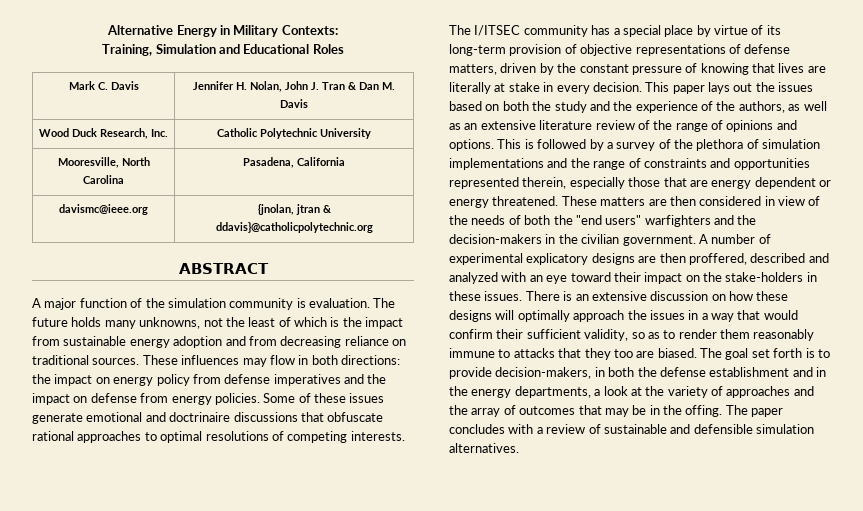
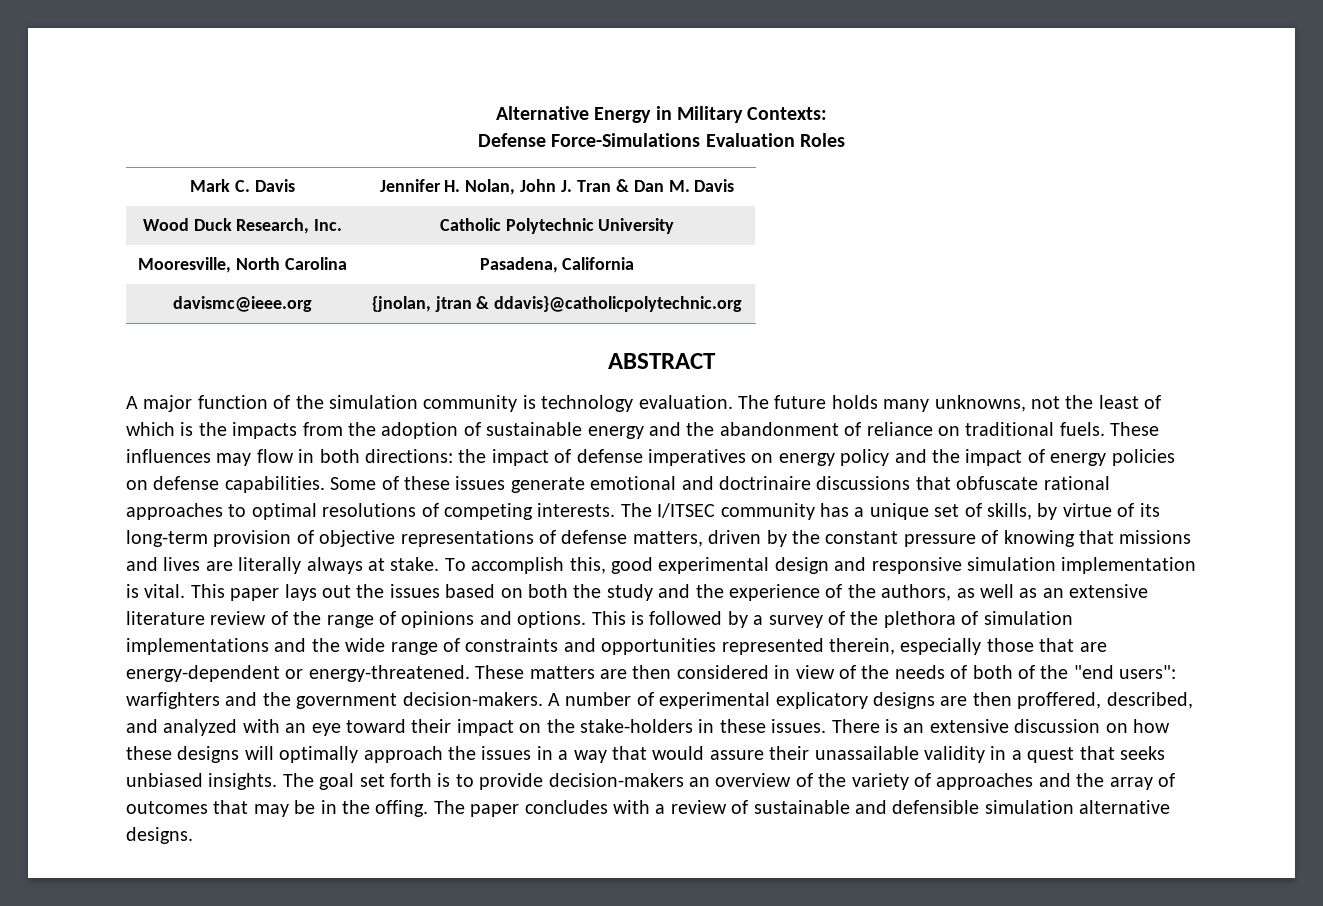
[102,44,310,56] Training, Simulation and Educational -> [477,133,795,147] Defense Force-Simulations Evaluation
(306, 303) none -> [541,395,634,412] technology
[365,317,404,329] [32,336,342,348] impact from sustainable energy adoption and from decreasing -> [232,422,862,439] impacts from the adoption of sustainable energy and the abandonment of
[92,358,140,365] sources. -> [1059,422,1105,436] fuels.
[95,374,387,386] [32,393,260,405] on energy policy from defense imperatives and the impact on defense from energy policies. -> [554,449,1175,466] [126,476,325,493] of defense imperatives on energy policy and the impact of energy policies on defense capabilities.
[622,25,694,37] special place -> [869,503,1032,520] unique set of skills,
(775, 68) none -> [1119,530,1192,544] [126,557,158,571] missions and
[494,82,642,94] at stake in every decision. -> [306,557,1197,574] [126,584,186,598] always at stake. To accomplish this, good experimental design and responsive simulation implementation is vital.
(590, 163) none -> [345,638,386,652] wide
[711,177,831,189] [449,196,559,208] energy dependent or energy threatened. -> [126,665,470,682] energy-dependent or energy-threatened.
(551, 220) none -> [1017,665,1035,679] of
[605,215,642,225] users" -> [1119,665,1177,679] users":
[449,234,696,246] decision-makers in the civilian government. -> [296,692,543,709] government decision-makers.
[750,253,806,263] described -> [1106,692,1193,709] described,
[449,329,815,341] [449,348,697,360] confirm their sufficient validity, so as to render them reasonably immune to attacks that they too are biased. -> [709,746,1165,763] [126,773,278,790] assure their unassailable validity in a quest that seeks unbiased insights.
[495,367,826,379] [449,386,642,398] decision-makers, in both the defense establishment and in the energy departments, a look at -> [548,773,813,787] decision-makers an overview of
[449,443,519,453] alternatives. -> [1079,800,1171,814] [126,827,193,844] alternative designs.

